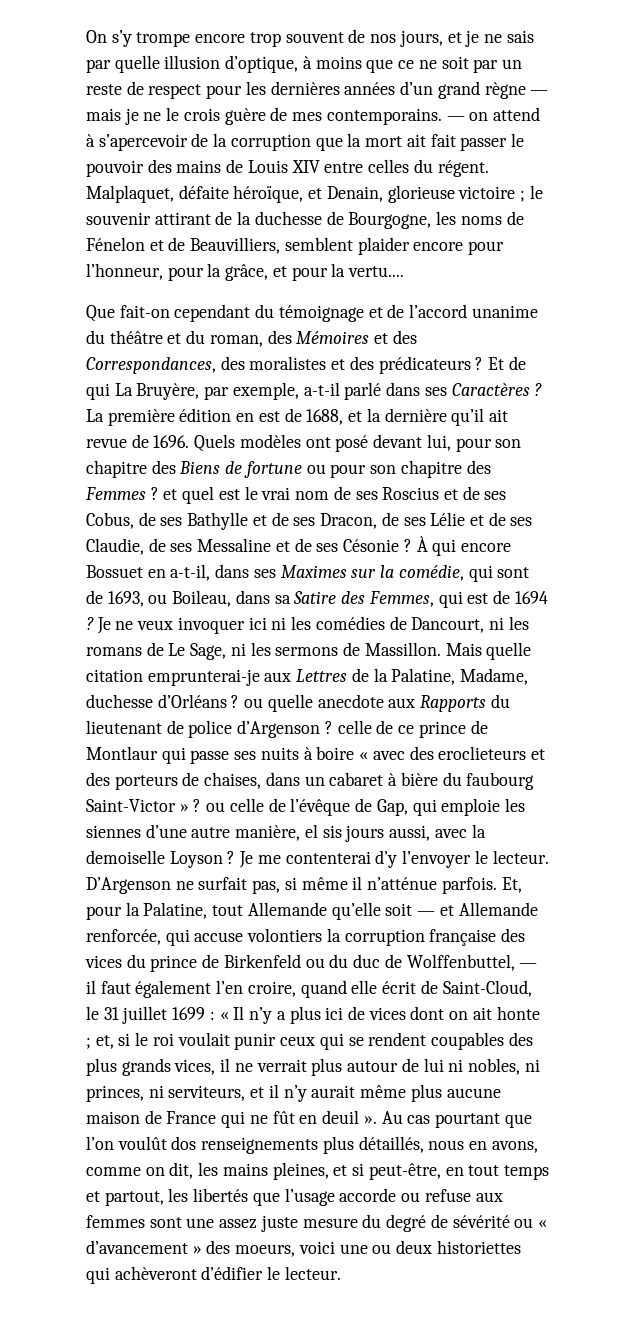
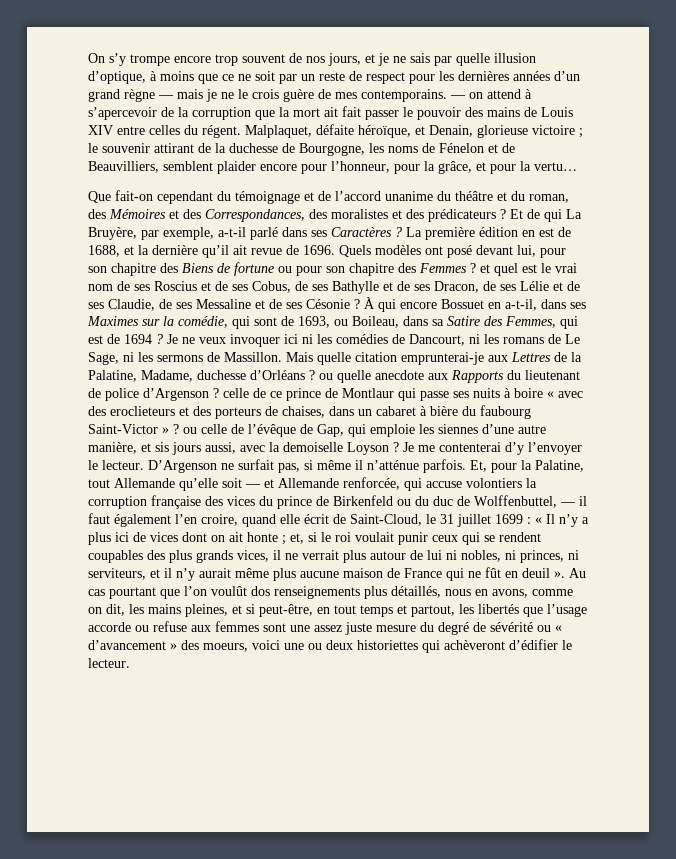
[348,266,405,277] vertu.... -> [534,162,577,171] vertu…
[304,824,318,838] el -> [141,443,151,452] et

